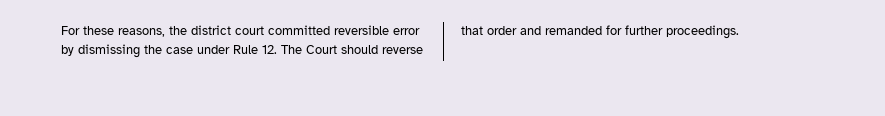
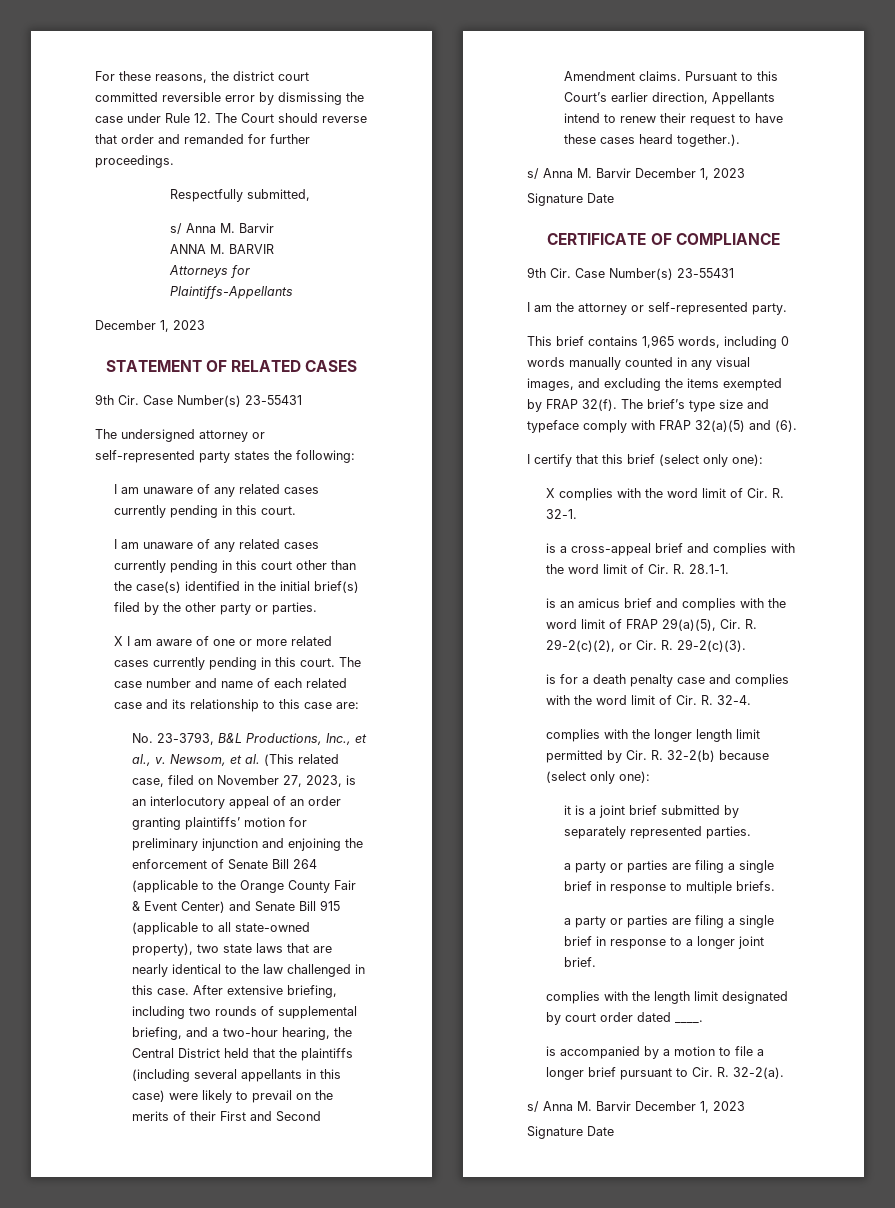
(739, 32) none -> [169,189,310,202] [169,223,274,234] [169,244,274,254] [168,265,250,278] [169,286,293,299] [95,320,205,332] [105,360,358,372] [95,394,302,407] [95,429,265,442] [95,450,355,463] [113,484,319,497] [113,505,296,518] [113,539,319,552] [113,560,356,573] [113,581,359,593] [113,602,317,615] [113,636,332,646] [113,657,361,670] [113,678,347,688] [113,699,359,712] [132,732,368,745] [132,754,340,766] [132,775,357,787] [132,796,342,809] [132,817,308,830] [132,838,364,851] [132,859,318,870] [132,880,357,893] [132,900,341,913] [132,922,311,935] [132,943,333,956] [132,964,366,977] [132,985,338,998] [132,1006,358,1019] [132,1027,353,1040] [132,1048,354,1061] [132,1069,342,1082] [132,1090,334,1103] [132,1111,322,1122] [564,71,779,81] [564,92,776,105] [564,113,784,126] [564,134,741,147] [527,168,745,180] [527,193,614,206] [547,233,780,245] [527,267,734,280] [527,302,787,315] [527,335,789,349] [527,357,750,370] [527,378,782,391] [527,399,769,412] [527,420,797,433] [527,454,763,467] [545,488,784,501] [545,509,577,519] [545,543,795,556] [545,564,729,574] [545,598,786,611] [545,618,757,631] [545,639,746,652] [545,674,789,687] [545,695,751,705] [545,729,760,742] [545,750,769,763] [545,771,650,784] [564,805,740,818] [564,826,752,839] [564,860,775,873] [564,881,776,894] [564,915,775,928] [564,936,765,949] [564,957,597,967] [545,991,788,1004] [545,1012,703,1025] [545,1046,764,1059] [545,1067,784,1080] [527,1101,745,1113] [527,1126,614,1139] // Respectfully submitted, // s/ Anna M. Barvir // ANNA M. BARVIR // Attorneys for Plaintiffs-Appellants // December 1, 2023 // STATEMENT OF RELATED CASES // 9th Cir. Case Number(s) 23-55431 // The undersigned attorney or self-represented party states the following: // I am unaware of any related cases currently pending in this court. // I am unaware of any related cases currently pending in this court other than the case(s) identified in the initial brief(s) filed by the other party or parties. // X I am aware of one or more related cases currently pending in this court. The case number and name of each related case and its relationship to this case are: // No. 23-3793, B&L Productions, Inc., et al., v. Newsom, et al. (This related case, filed on November 27, 2023, is an interlocutory appeal of an order granting plaintiffs’ motion for preliminary injunction and enjoining the enforcement of Senate Bill 264 (applicable to the Orange County Fair & Event Center) and Senate Bill 915 (applicable to all state-owned property), two state laws that are nearly identical to the law challenged in this case. After extensive briefing, including two rounds of supplemental briefing, and a two-hour hearing, the Central District held that the plaintiffs (including several appellants in this case) were likely to prevail on the merits of their First and Second Amendment claims. Pursuant to this Court’s earlier direction, Appellants intend to renew their request to have these cases heard together.). // s/ Anna M. Barvir December 1, 2023 // Signature Date // CERTIFICATE OF COMPLIANCE // 9th Cir. Case Number(s) 23-55431 // I am the attorney or self-represented party. // This brief contains 1,965 words, including 0 words manually counted in any visual images, and excluding the items exempted by FRAP 32(f). The brief’s type size and typeface comply with FRAP 32(a)(5) and (6). // I certify that this brief (select only one): // X complies with the word limit of Cir. R. 32-1. // is a cross-appeal brief and complies with the word limit of Cir. R. 28.1-1. // is an amicus brief and complies with the word limit of FRAP 29(a)(5), Cir. R. 29-2(c)(2), or Cir. R. 29-2(c)(3). // is for a death penalty case and complies with the word limit of Cir. R. 32-4. // complies with the longer length limit permitted by Cir. R. 32-2(b) because (select only one): // it is a joint brief submitted by separately represented parties. // a party or parties are filing a single brief in response to multiple briefs. // a party or parties are filing a single brief in response to a longer joint brief. // complies with the length limit designated by court order dated ____. // is accompanied by a motion to file a longer brief pursuant to Cir. R. 32-2(a). // s/ Anna M. Barvir December 1, 2023 // Signature Date

